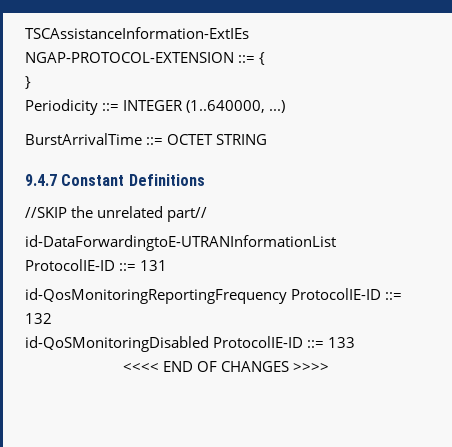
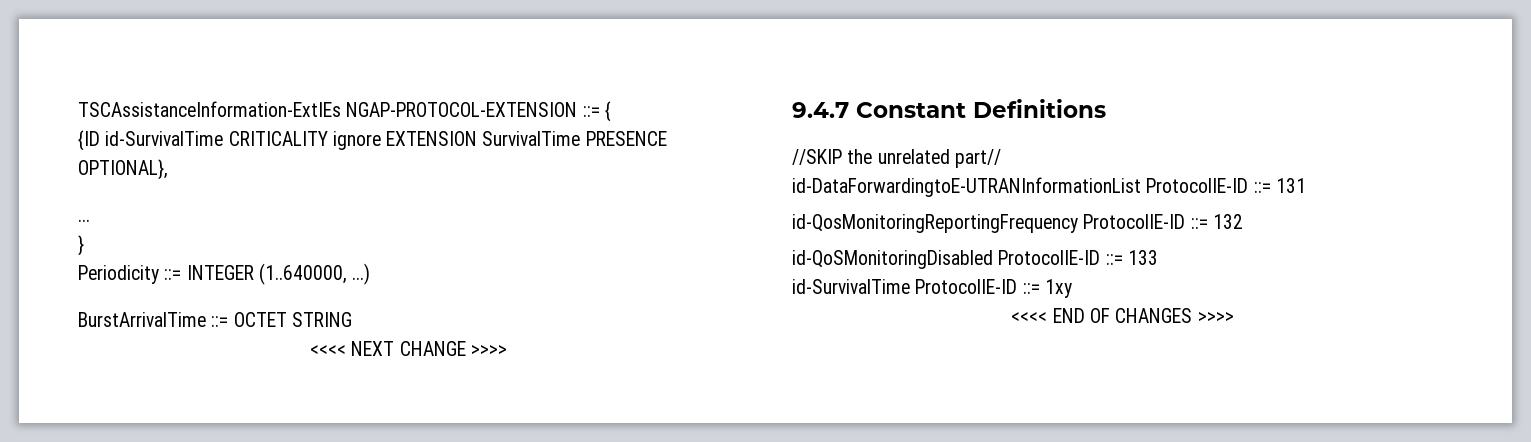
(266, 58) none -> [78,130,667,151] [78,159,168,180] [78,219,90,222] // {ID id-SurvivalTime CRITICALITY ignore EXTENSION SurvivalTime PRESENCE OPTIONAL}, // ...
(268, 139) none -> [310,341,507,356] // <<<< NEXT CHANGE >>>>
(356, 342) none -> [792,279,1072,298] // id-SurvivalTime ProtocolIE-ID ::= 1xy

